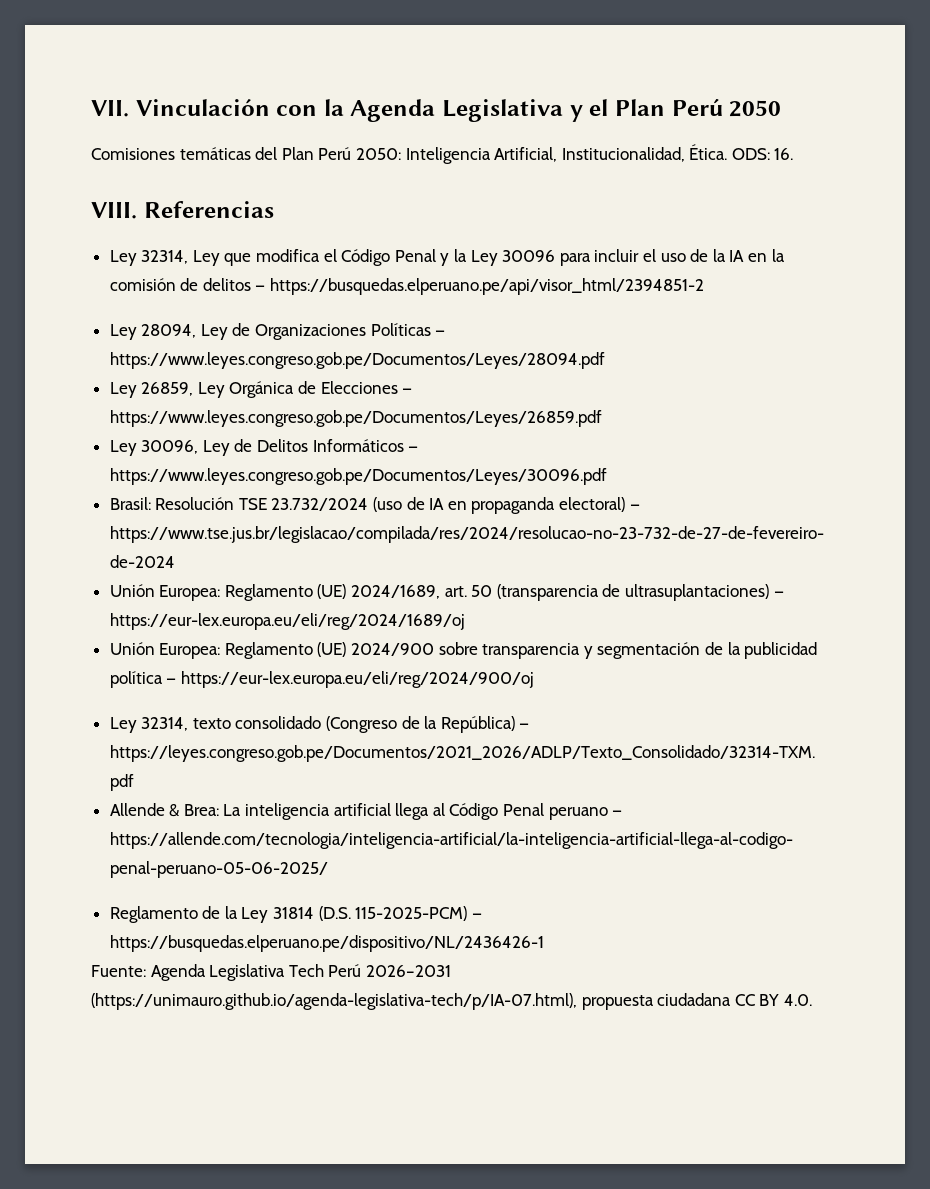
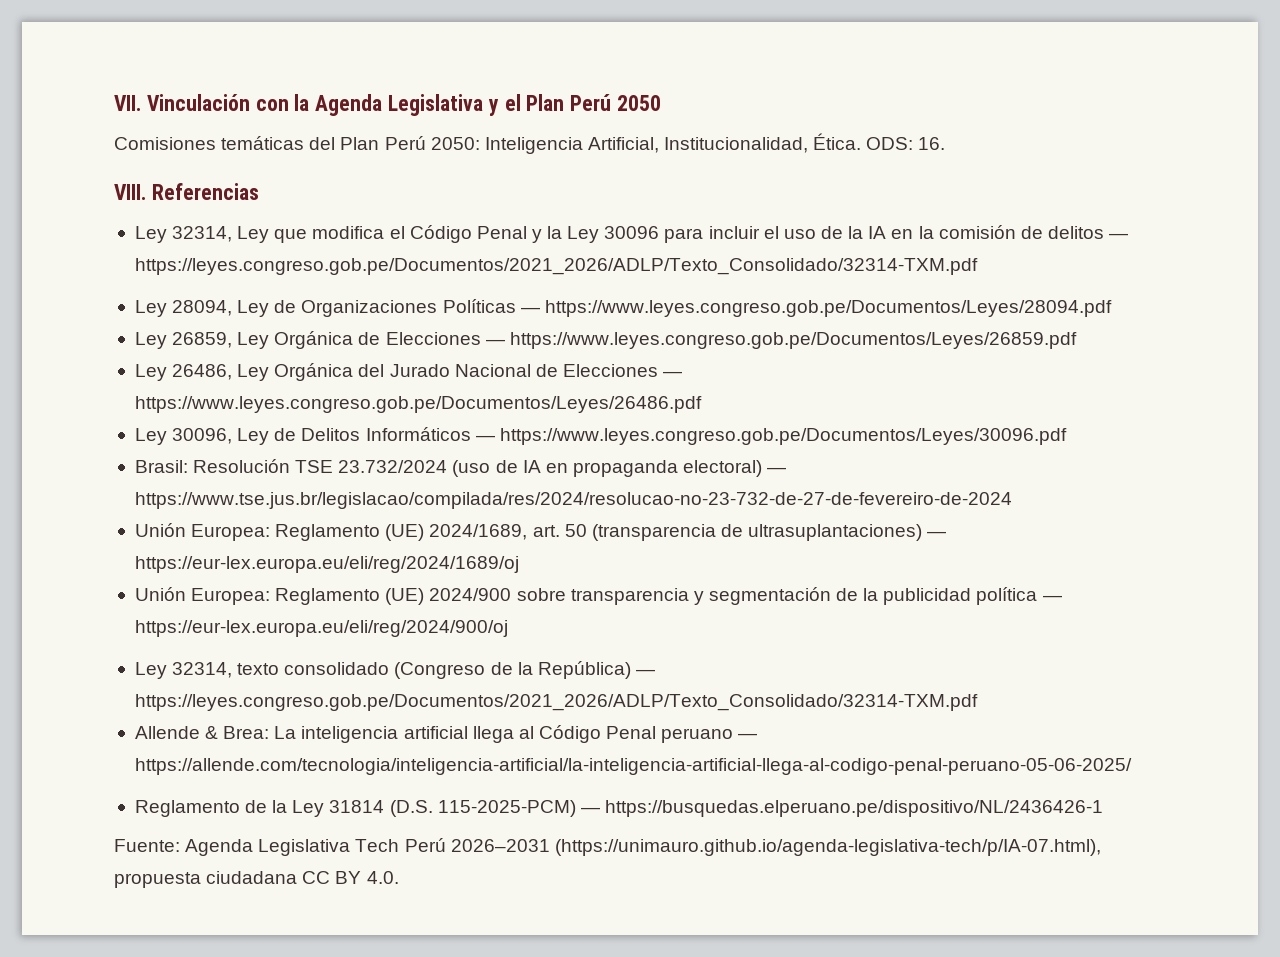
[270,278,705,295] https://busquedas.elperuano.pe/api/visor_html/2394851-2 -> [134,258,978,275] https://leyes.congreso.gob.pe/Documentos/2021_2026/ADLP/Texto_Consolidado/32314-TXM.pdf
(602, 418) none -> [134,363,683,381] [134,396,702,413] // Ley 26486, Ley Orgánica del Jurado Nacional de Elecciones — https://www.leyes.congreso.gob.pe/Documentos/Leyes/26486.pdf

